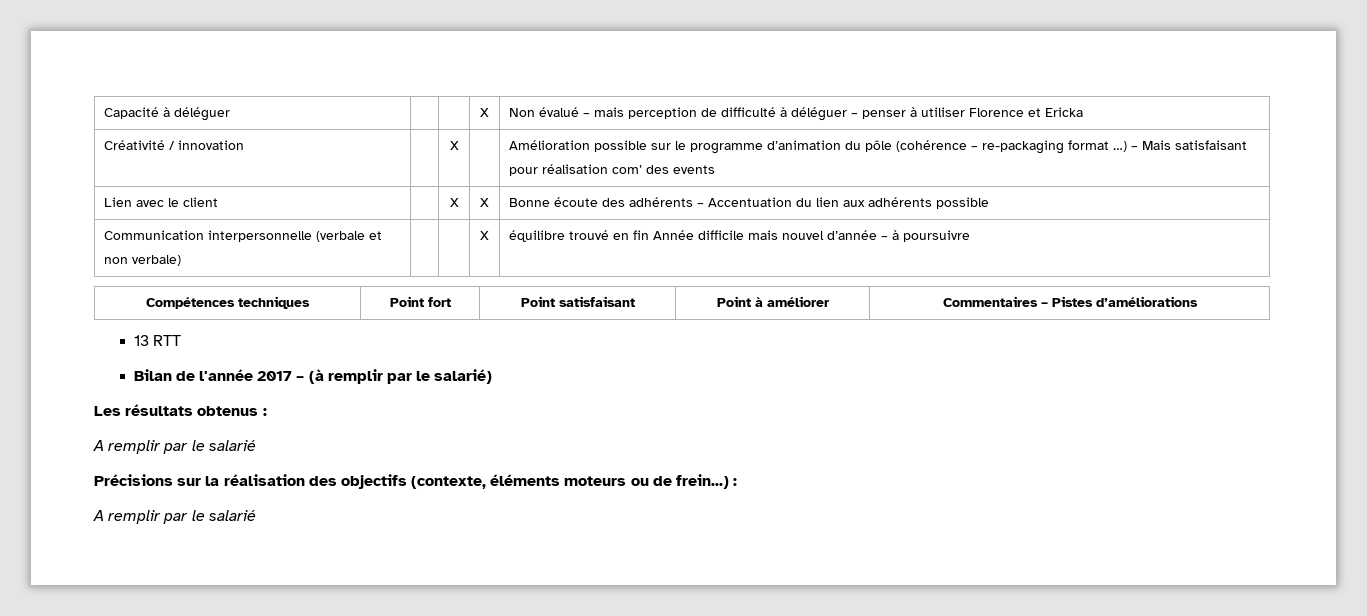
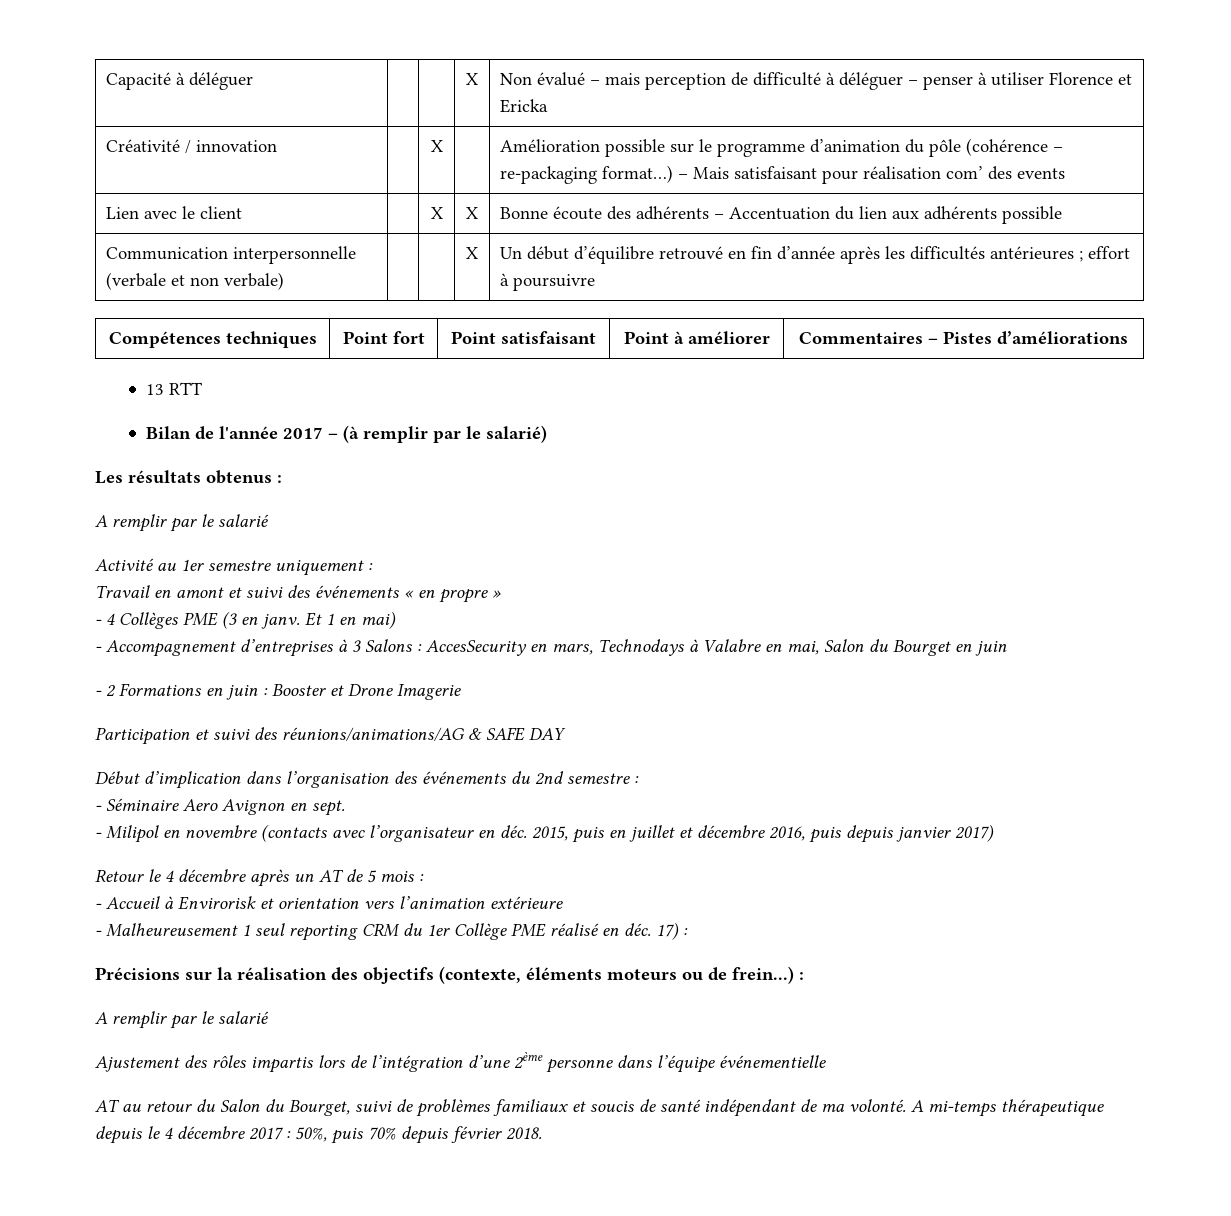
[1068,140,1128,152] format …) -> [602,165,674,183] format…)
[509,230,889,242] équilibre trouvé en fin Année difficile mais nouvel d’année – -> [500,246,1131,264] Un début d’équilibre retrouvé en fin d’année après les difficultés antérieures ; effort
(256, 445) none -> [95,558,373,576] [95,585,501,603] [95,611,396,629] [95,639,1007,657] [95,683,461,700] [95,727,566,745] [95,771,639,789] [95,798,345,816] [95,824,994,843] [95,869,424,887] [95,896,563,910] [95,922,688,941] // Activité au 1er semestre uniquement : // Travail en amont et suivi des événements « en propre » // - 4 Collèges PME (3 en janv. Et 1 en mai) // - Accompagnement d’entreprises à 3 Salons : AccesSecurity en mars, Technodays à Valabre en mai, Salon du Bourget en juin // - 2 Formations en juin : Booster et Drone Imagerie // Participation et suivi des réunions/animations/AG & SAFE DAY // Début d’implication dans l’organisation des événements du 2nd semestre : // - Séminaire Aero Avignon en sept. // - Milipol en novembre (contacts avec l’organisateur en déc. 2015, puis en juillet et décembre 2016, puis depuis janvier 2017) // Retour le 4 décembre après un AT de 5 mois : // - Accueil à Envirorisk et orientation vers l’animation extérieure // - Malheureusement 1 seul reporting CRM du 1er Collège PME réalisé en déc. 17) :
(256, 515) none -> [95,1051,826,1073] [95,1099,1104,1117] [95,1126,542,1144] // Ajustement des rôles impartis lors de l’intégration d’une 2ème personne dans l’équipe événementielle // AT au retour du Salon du Bourget, suivi de problèmes familiaux et soucis de santé indépendant de ma volonté. A mi-temps thérapeutique depuis le 4 décembre 2017 : 50%, puis 70% depuis février 2018.

